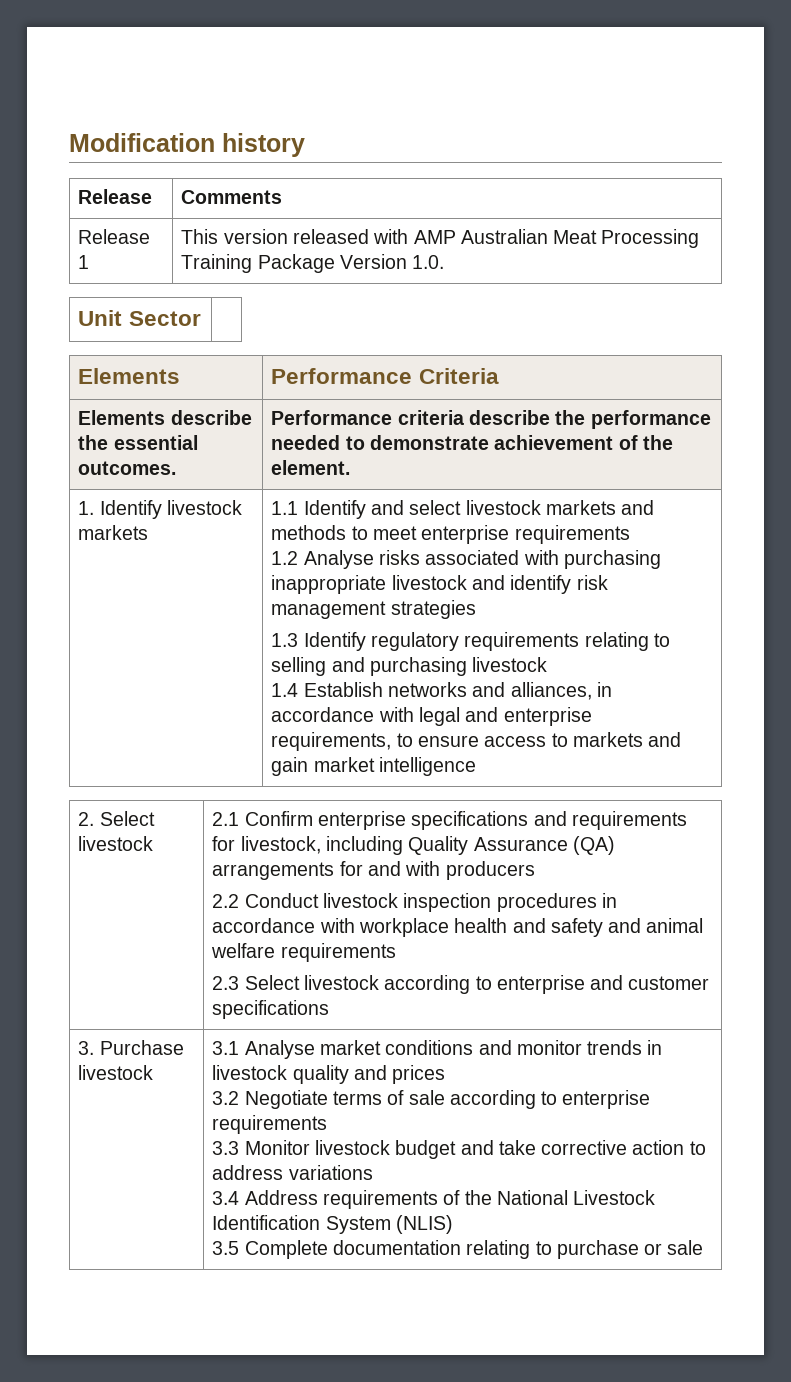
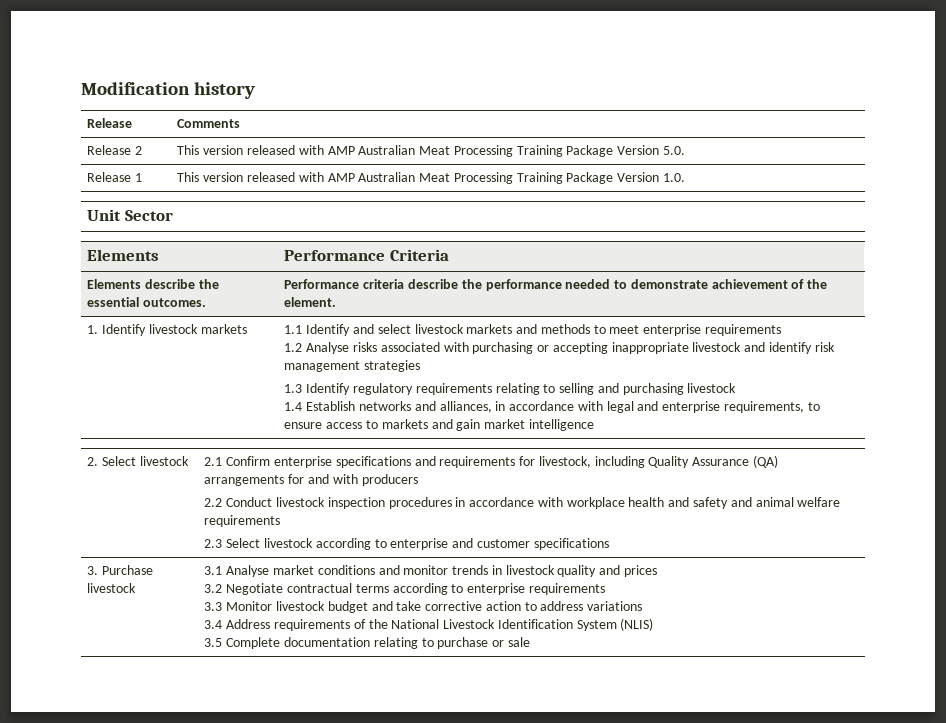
(283, 197) none -> [87,145,143,155] [177,145,685,157] // Release 2 | This version released with AMP Australian Meat Processing Training Package Version 5.0.
(661, 559) none -> [537,342,608,354] or accepting
[332,1090,445,1105] terms of sale -> [286,583,389,593] contractual terms

